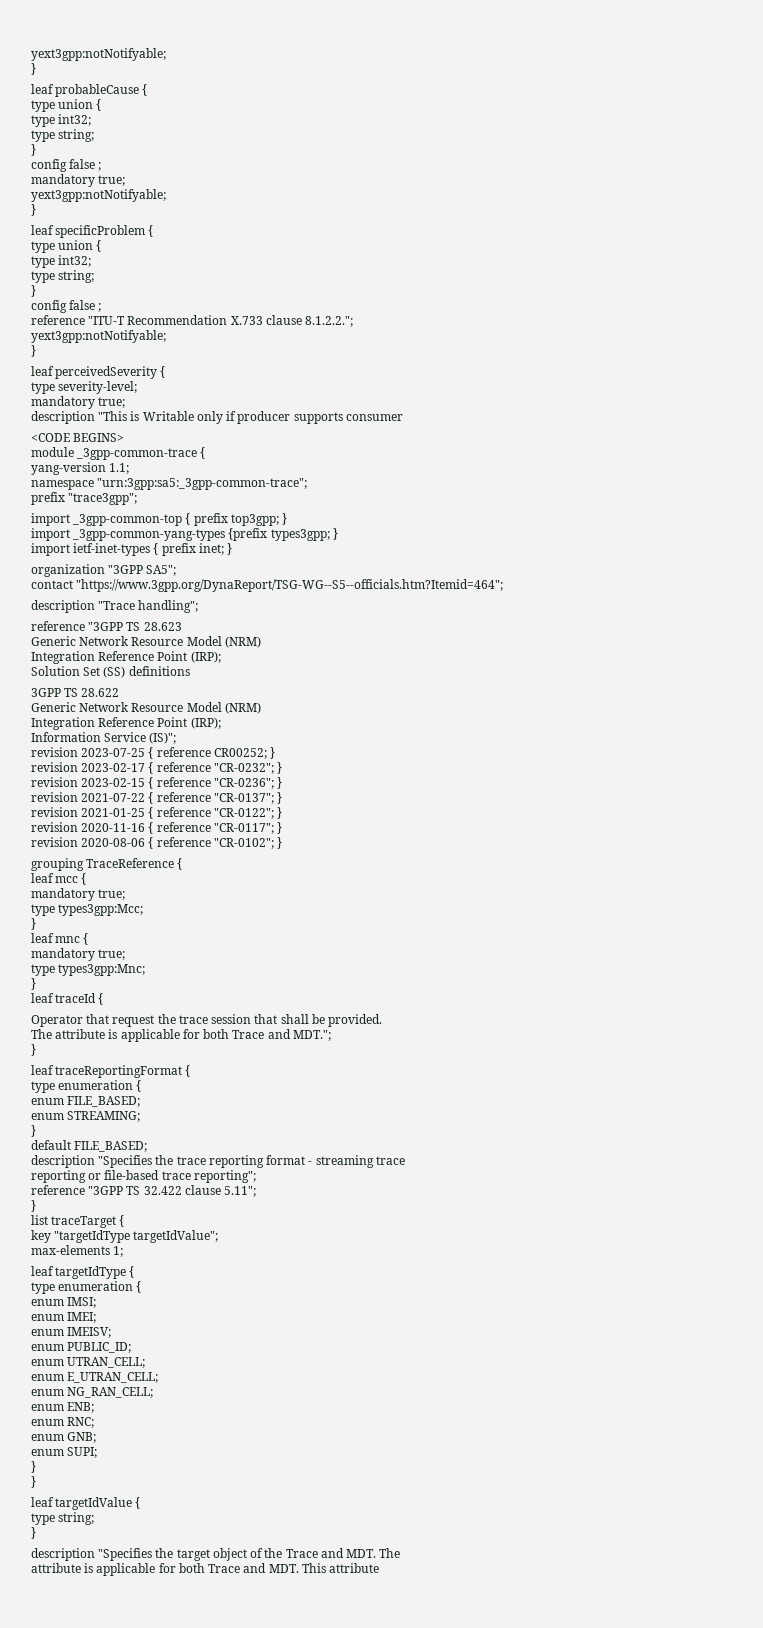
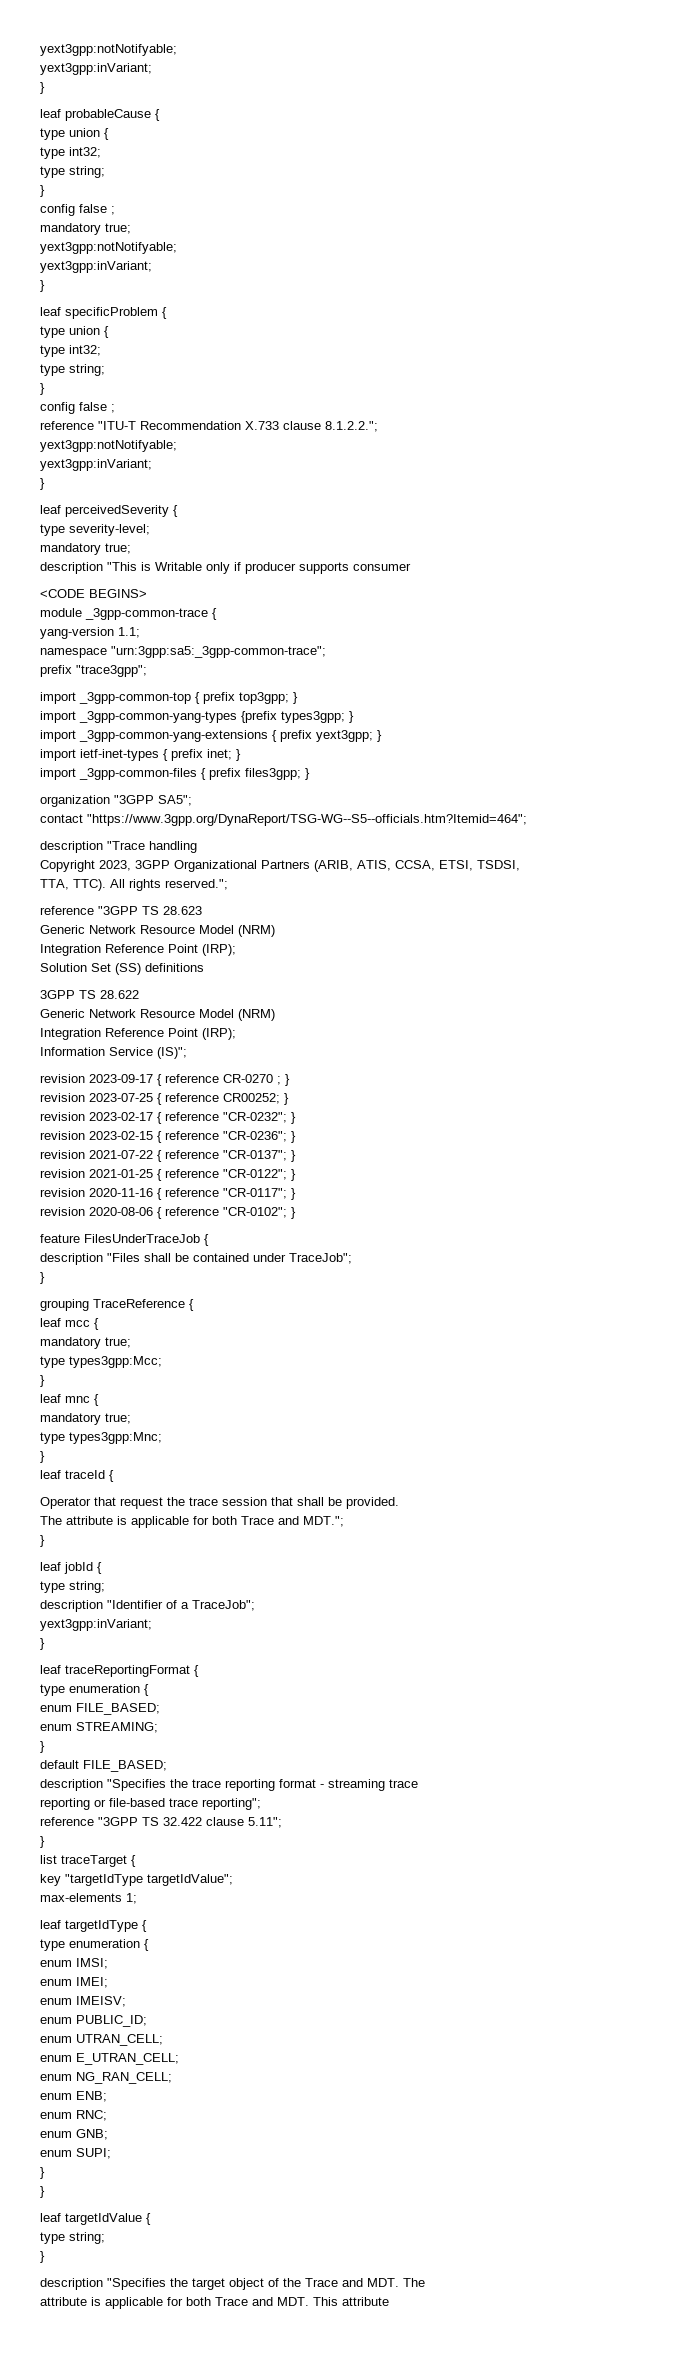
[31,48,166,61] yext3gpp:notNotifyable; -> [40,44,177,56] [40,63,152,75] yext3gpp:notNotifyable; // yext3gpp:inVariant;
(166, 195) none -> [40,261,152,273] // yext3gpp:inVariant;
(166, 336) none -> [40,459,152,471] // yext3gpp:inVariant;
(338, 534) none -> [40,730,382,742] // import _3gpp-common-yang-extensions { prefix yext3gpp; }
(233, 549) none -> [40,768,310,780] // import _3gpp-common-files { prefix files3gpp; }
[138,600,199,613] handling"; -> [149,841,197,853] [40,860,520,872] [40,879,228,891] handling // Copyright 2023, 3GPP Organizational Partners (ARIB, ATIS, CCSA, ETSI, TSDSI, // TTA, TTC). All rights reserved.";
(177, 738) none -> [40,1074,290,1086] // revision 2023-09-17 { reference CR-0270 ; }
(283, 843) none -> [40,1234,209,1246] [40,1253,352,1265] [40,1272,45,1284] // feature FilesUnderTraceJob { // description "Files shall be contained under TraceJob"; // }
(36, 1050) none -> [40,1562,102,1574] [40,1581,105,1593] [40,1600,255,1612] [40,1619,152,1631] [40,1638,45,1650] // leaf jobId { // type string; // description "Identifier of a TraceJob"; // yext3gpp:inVariant; // }

